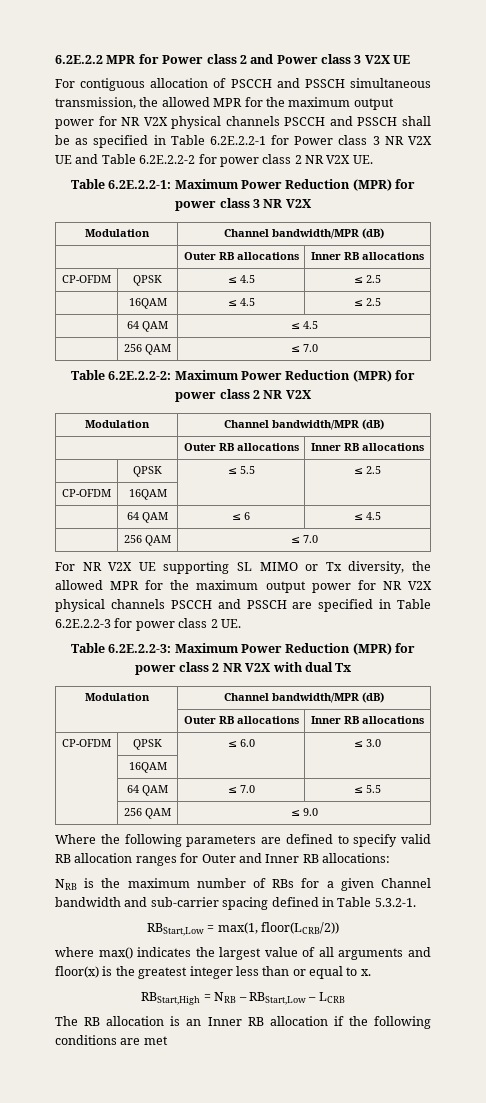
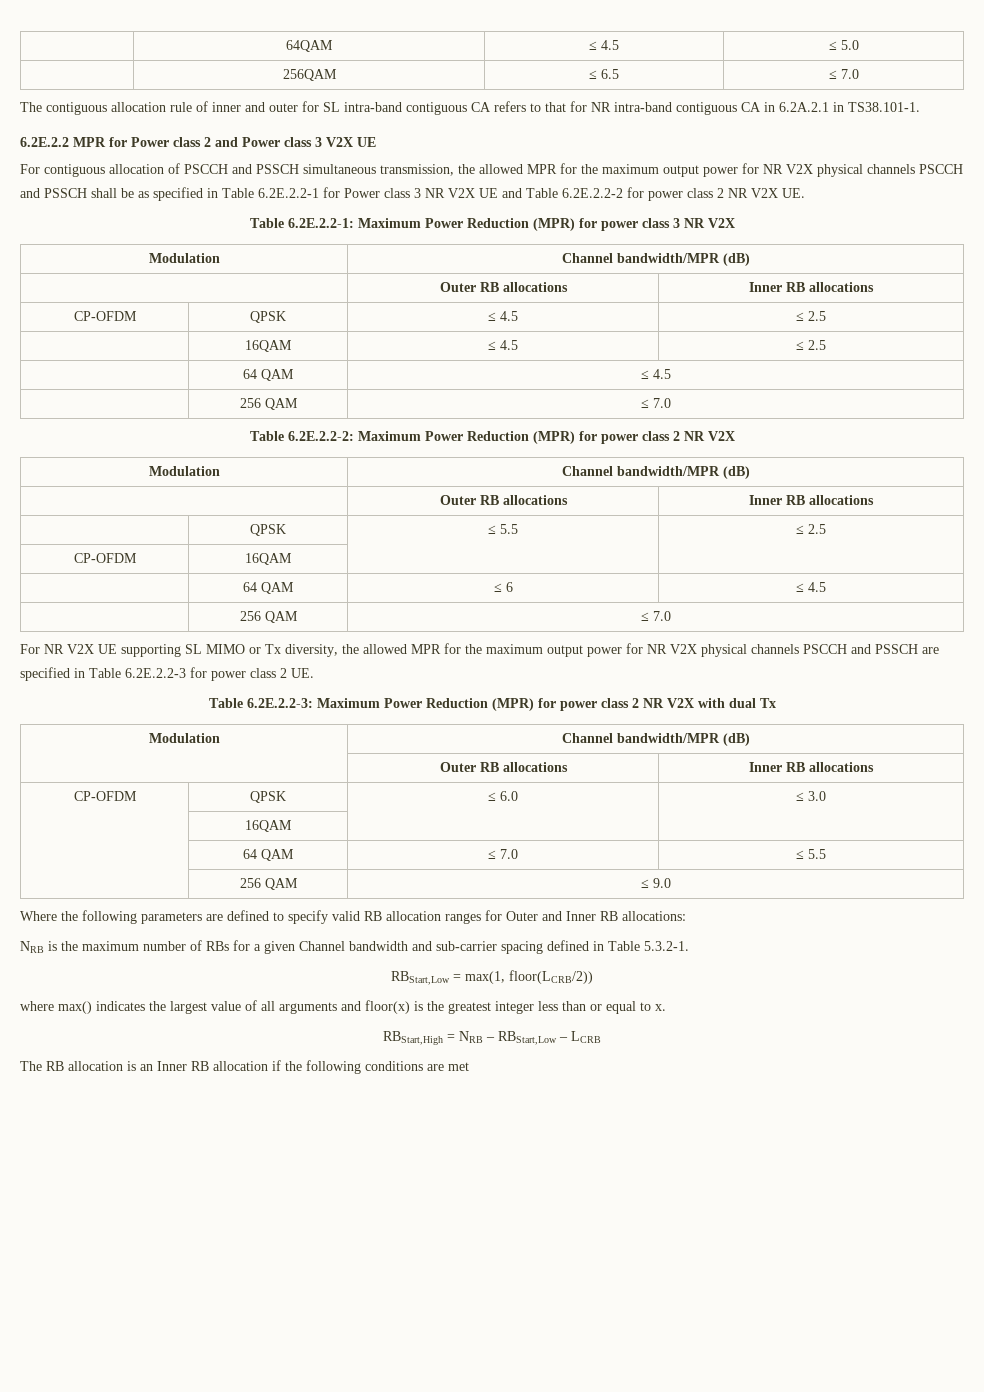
(55, 59) none -> [286,40,333,52] [589,40,619,50] [828,40,859,50] [282,69,337,81] [589,69,619,79] [828,69,859,79] [20,101,920,115] | 64QAM | ≤ 4.5 | ≤ 5.0 // | 256QAM | ≤ 6.5 | ≤ 7.0 // The contiguous allocation rule of inner and outer for SL intra-band contiguous CA refers to that for NR intra-band contiguous CA in 6.2A.2.1 in TS38.101-1. //

